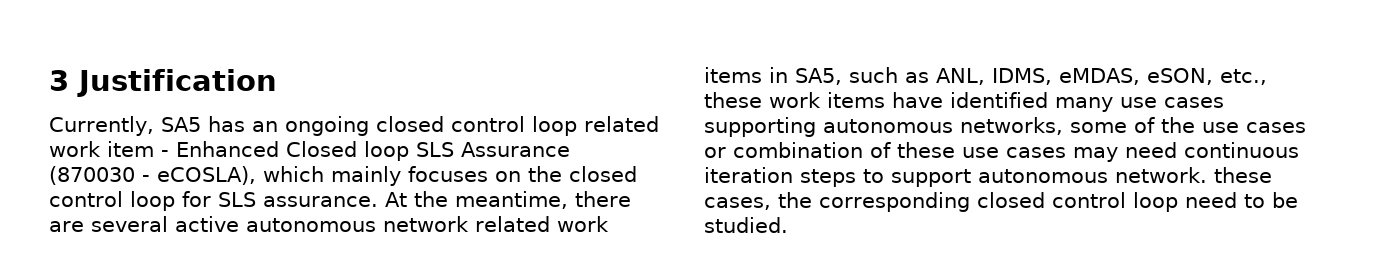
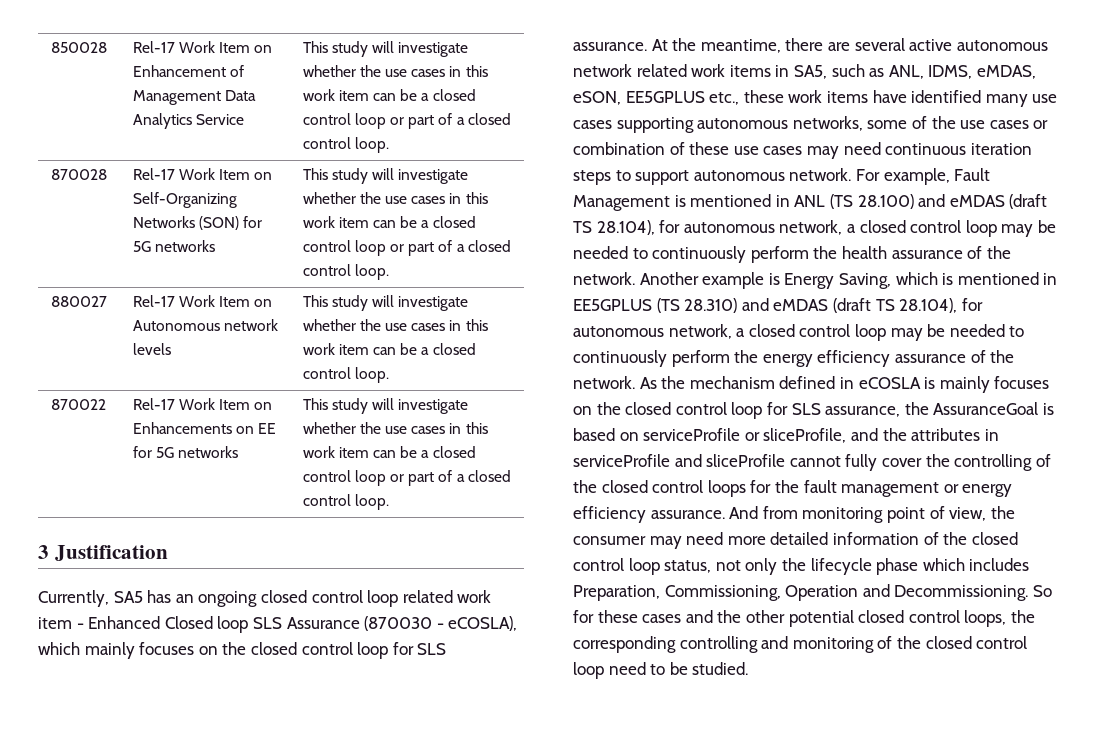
(49, 80) none -> [50,42,107,53] [132,41,273,53] [132,65,244,77] [132,90,256,105] [132,113,244,129] [302,41,469,57] [302,65,488,77] [302,89,476,101] [302,113,511,129] [302,137,389,153] [50,169,107,180] [132,168,273,180] [132,192,237,208] [132,216,262,230] [132,240,215,252] [302,168,469,184] [302,192,488,204] [302,216,476,228] [302,240,511,256] [302,264,389,280] [50,296,107,307] [132,295,273,307] [132,319,278,331] [132,343,171,355] [302,295,469,311] [302,319,488,331] [302,343,476,355] [302,367,389,383] [50,399,106,410] [132,398,273,410] [132,422,276,434] [132,446,238,458] [302,398,469,414] [302,422,488,434] [302,446,476,458] [302,470,511,486] [302,494,389,510] 850028 | Rel-17 Work Item on Enhancement of Management Data Analytics Service | This study will investigate whether the use cases in this work item can be a closed control loop or part of a closed control loop. // 870028 | Rel-17 Work Item on Self-Organizing Networks (SON) for 5G networks | This study will investigate whether the use cases in this work item can be a closed control loop or part of a closed control loop. // 880027 | Rel-17 Work Item on Autonomous network levels | This study will investigate whether the use cases in this work item can be a closed control loop. // 870022 | Rel-17 Work Item on Enhancements on EE for 5G networks | This study will investigate whether the use cases in this work item can be a closed control loop or part of a closed control loop. //
(1213, 76) none -> [625,91,705,103] EE5GPLUS
[1214,167,1272,183] [704,192,970,212] these cases, the corresponding -> [855,168,991,185] [573,194,1048,211] [573,220,1056,237] [573,246,1011,263] [573,272,1058,289] [573,298,983,313] [573,324,1025,341] [573,350,1015,367] [573,376,1050,393] [573,402,1054,419] [573,428,999,443] [573,454,1051,471] [573,480,1013,497] [573,506,1015,523] [573,532,1018,549] [573,558,1030,575] [573,584,1052,601] [573,610,1035,627] [573,636,921,653] For example, Fault Management is mentioned in ANL (TS 28.100) and eMDAS (draft TS 28.104), for autonomous network, a closed control loop may be needed to continuously perform the health assurance of the network. Another example is Energy Saving, which is mentioned in EE5GPLUS (TS 28.310) and eMDAS (draft TS 28.104), for autonomous network, a closed control loop may be needed to continuously perform the energy efficiency assurance of the network. As the mechanism defined in eCOSLA is mainly focuses on the closed control loop for SLS assurance, the AssuranceGoal is based on serviceProfile or sliceProfile, and the attributes in serviceProfile and sliceProfile cannot fully cover the controlling of the closed control loops for the fault management or energy efficiency assurance. And from monitoring point of view, the consumer may need more detailed information of the closed control loop status, not only the lifecycle phase which includes Preparation, Commissioning, Operation and Decommissioning. So for these cases and the other potential closed control loops, the corresponding controlling and monitoring of the

